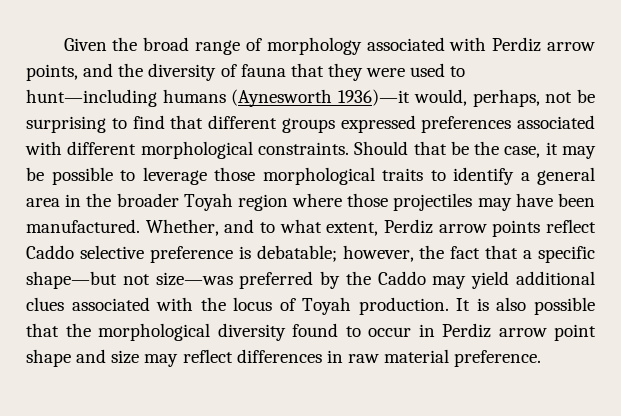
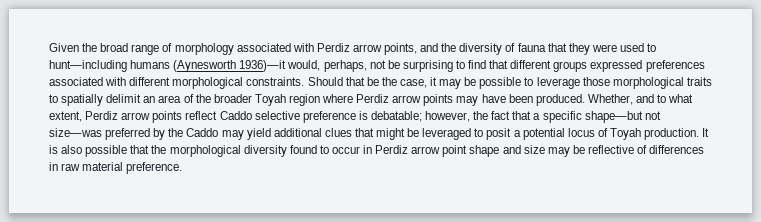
[453,167,595,185] [26,194,82,207] identify a general area in -> [61,94,194,106] spatially delimit an area of
[347,193,473,211] those projectiles -> [356,94,454,106] Perdiz arrow points
[26,219,140,233] manufactured. -> [535,94,585,106] produced.
[71,297,226,311] associated with the -> [354,128,565,140] that might be leveraged to posit a potential
[182,349,233,363] reflect -> [572,145,648,154] be reflective of

